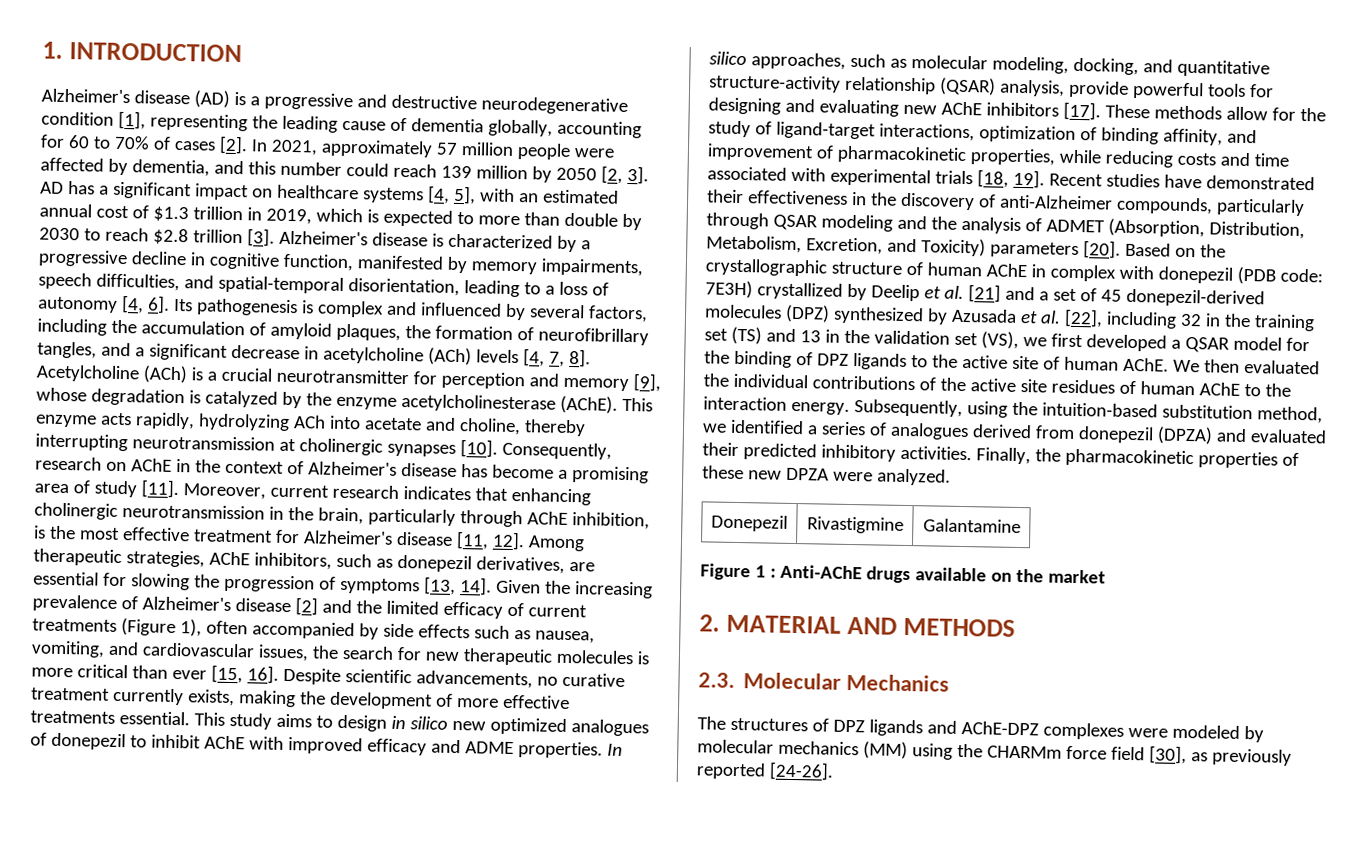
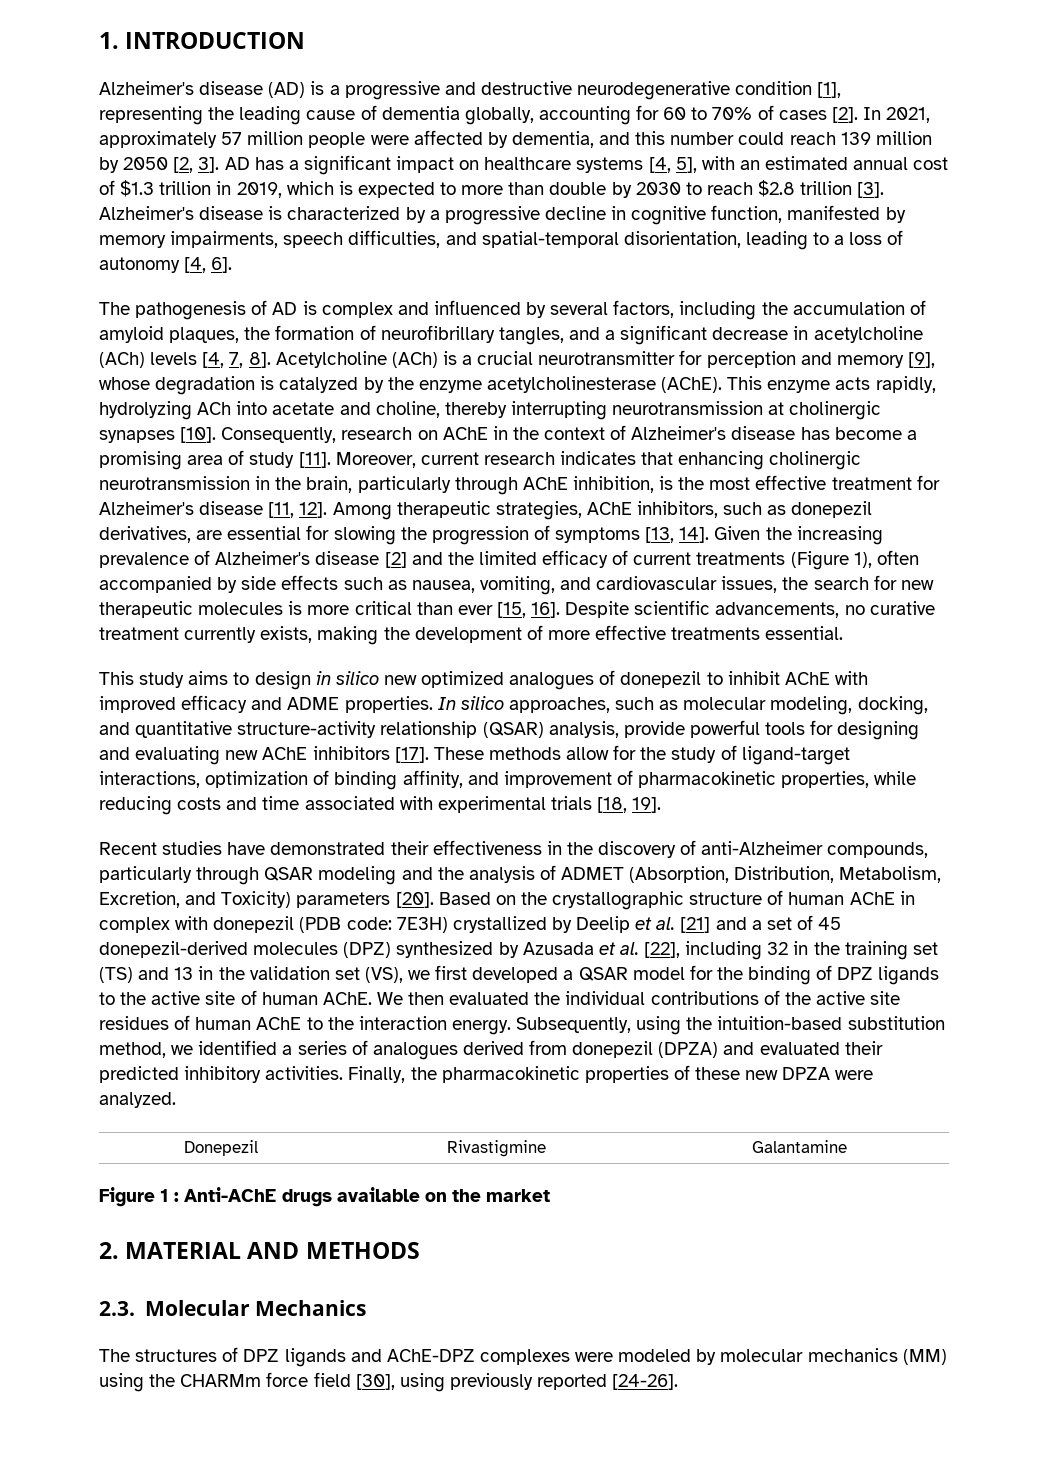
[173,298,298,317] Its pathogenesis -> [99,300,298,320] // The pathogenesis of AD
(190, 718) none -> (844, 633) //
(1045, 179) none -> (662, 805) //
[1190,752,1208,762] as -> [399,1373,445,1392] using

